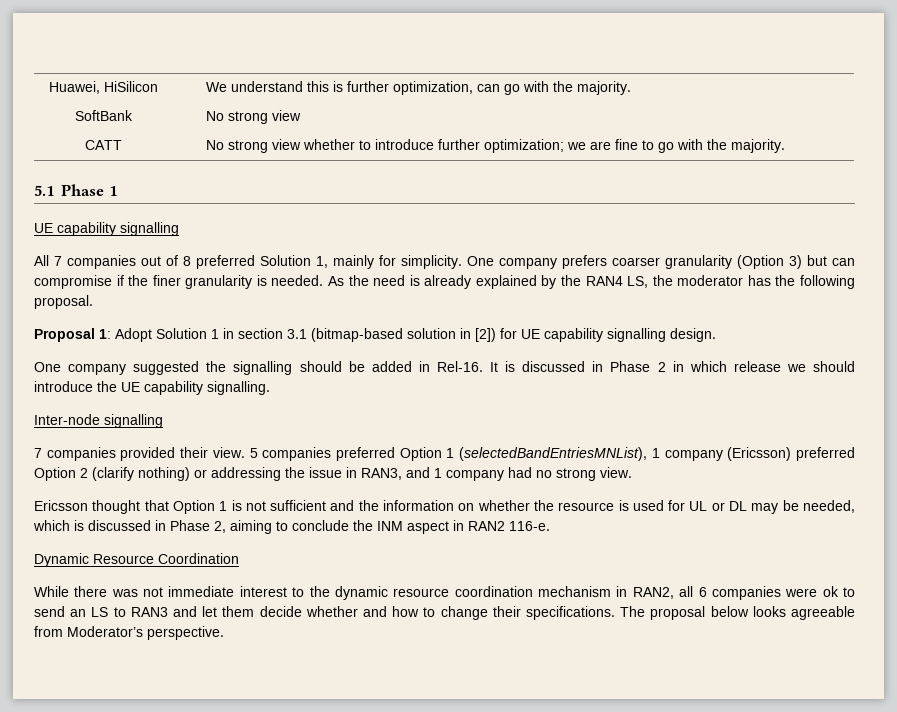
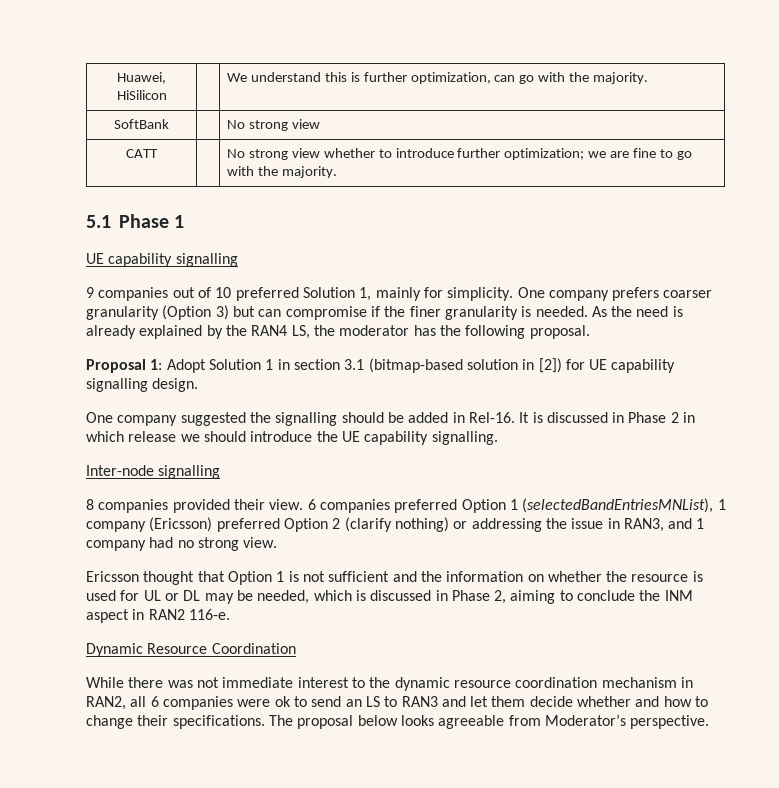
[34,255,62,266] All 7 -> [86,287,94,298] 9
[183,256,191,266] 8 -> [215,287,232,298] 10
[34,448,42,458] 7 -> [86,499,94,510] 8
[249,448,258,458] 5 -> [307,499,316,510] 6

